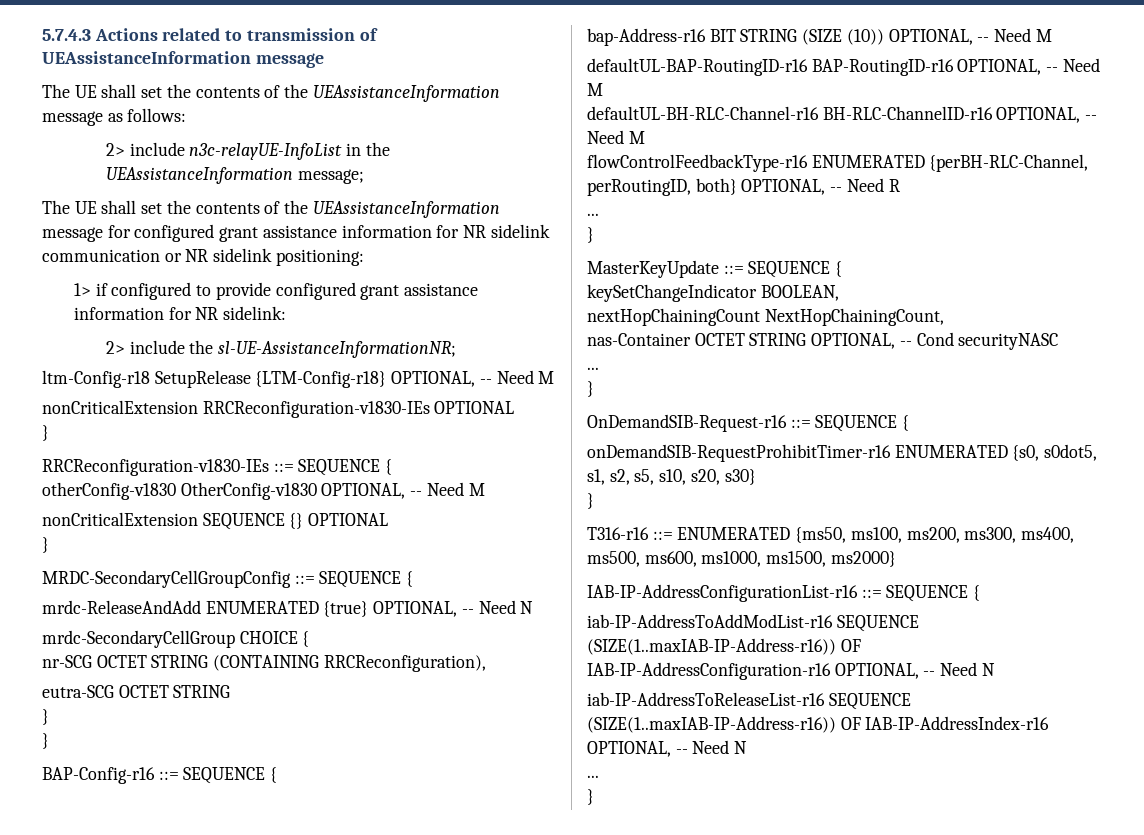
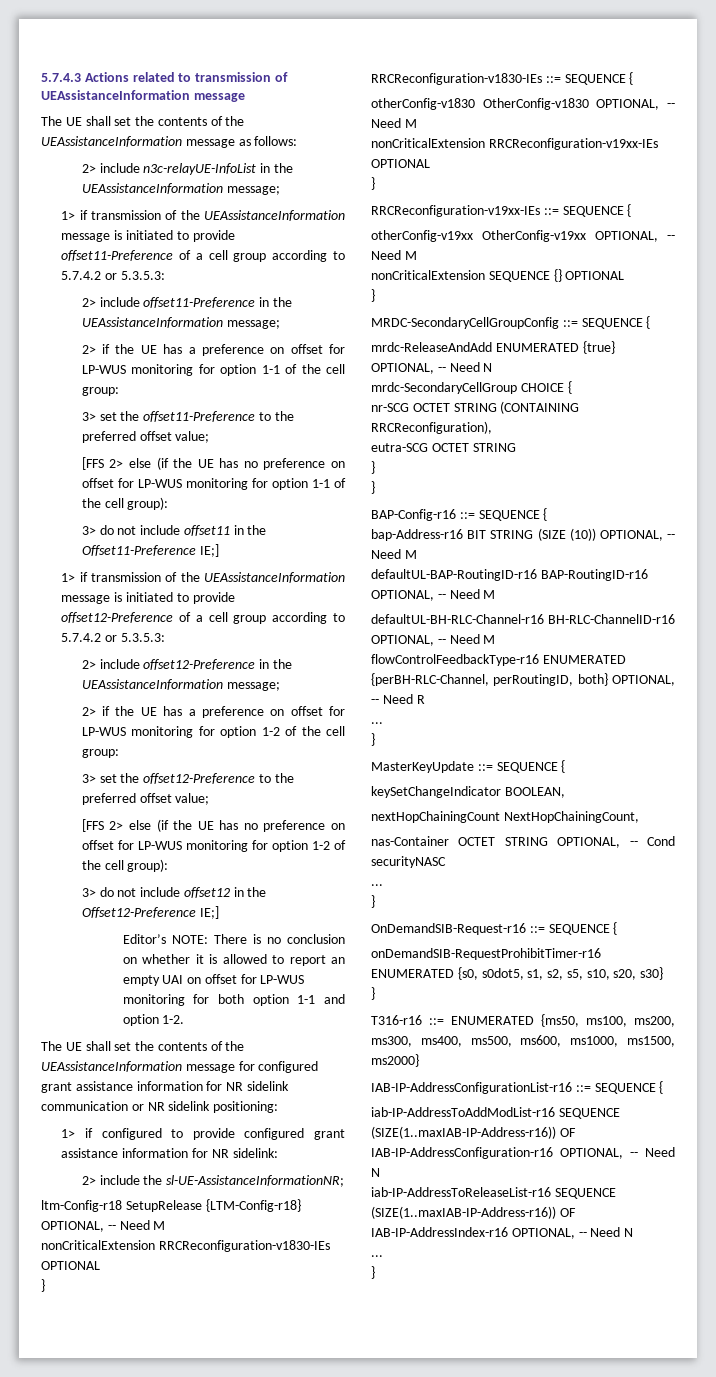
(364, 176) none -> [61,210,346,221] [61,230,235,242] [61,250,345,262] [61,271,165,280] [81,297,292,308] [81,317,280,329] [81,344,345,356] [81,364,345,376] [81,387,119,396] [81,411,294,422] [81,431,210,443] [81,457,345,470] [81,478,346,490] [81,497,169,510] [81,525,267,536] [81,544,219,557] [61,572,346,583] [61,592,235,604] [61,612,345,624] [61,633,165,642] [81,659,292,670] [81,679,280,691] [81,706,345,718] [81,726,345,738] [81,749,119,758] [81,773,294,784] [81,793,210,805] [81,819,345,832] [81,840,346,852] [81,859,169,872] [81,887,267,898] [81,906,219,919] [122,934,346,944] [122,954,345,966] [122,974,305,986] [122,994,345,1006] [122,1014,185,1026] // 1> if transmission of the UEAssistanceInformation message is initiated to provide offset11-Preference of a cell group according to 5.7.4.2 or 5.3.5.3: // 2> include offset11-Preference in the UEAssistanceInformation message; // 2> if the UE has a preference on offset for LP-WUS monitoring for option 1-1 of the cell group: // 3> set the offset11-Preference to the preferred offset value; // [FFS 2> else (if the UE has no preference on offset for LP-WUS monitoring for option 1-1 of the cell group): // 3> do not include offset11 in the Offset11-Preference IE;] // 1> if transmission of the UEAssistanceInformation message is initiated to provide offset12-Preference of a cell group according to 5.7.4.2 or 5.3.5.3: // 2> include offset12-Preference in the UEAssistanceInformation message; // 2> if the UE has a preference on offset for LP-WUS monitoring for option 1-2 of the cell group: // 3> set the offset12-Preference to the preferred offset value; // [FFS 2> else (if the UE has no preference on offset for LP-WUS monitoring for option 1-2 of the cell group): // 3> do not include offset12 in the Offset12-Preference IE;] // Editor’s NOTE: There is no conclusion on whether it is allowed to report an empty UAI on offset for LP-WUS monitoring for both option 1-1 and option 1-2.
(485, 489) none -> [371,138,658,150] [371,159,430,168] [371,177,375,190] [371,204,632,217] [371,230,675,242] [371,250,417,260] // nonCriticalExtension RRCReconfiguration-v19xx-IEs OPTIONAL // } // RRCReconfiguration-v19xx-IEs ::= SEQUENCE { // otherConfig-v19xx OtherConfig-v19xx OPTIONAL, -- Need M

